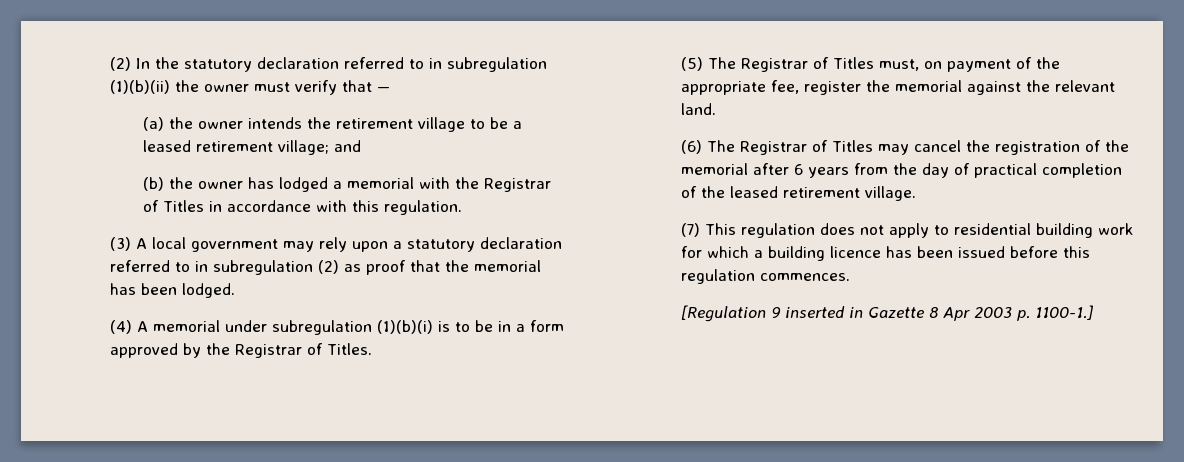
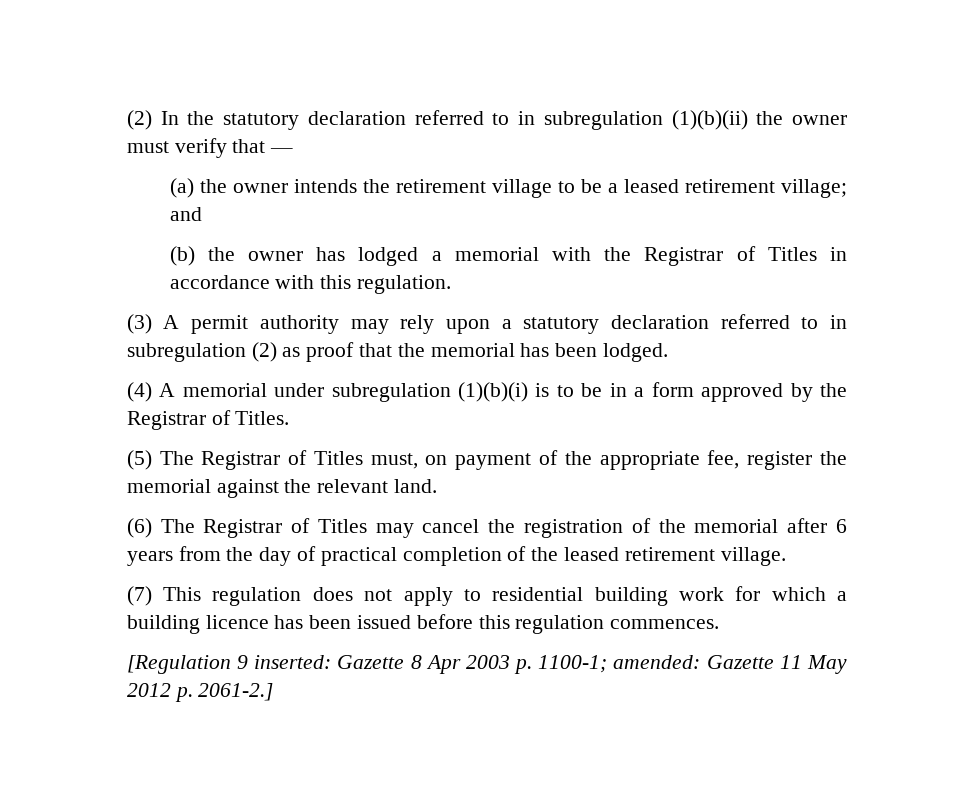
[152,237,279,252] local government -> [191,315,339,334] permit authority
[785,306,864,318] inserted in -> [254,655,332,669] inserted:
[1035,305,1094,320] 1100-1.] -> [538,655,847,674] [126,683,274,702] 1100-1; amended: Gazette 11 May 2012 p. 2061-2.]

